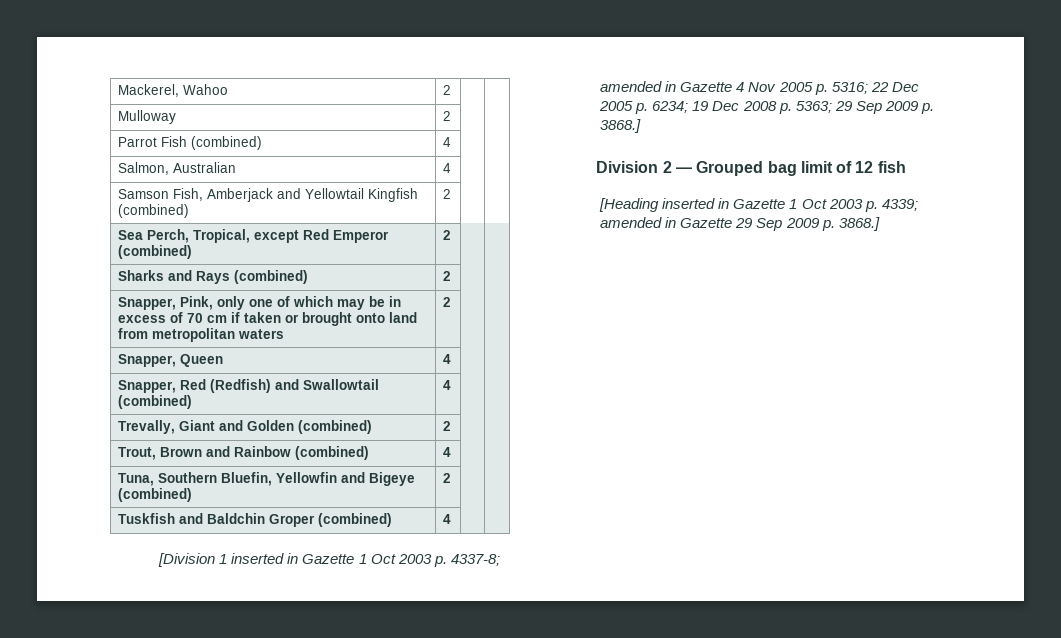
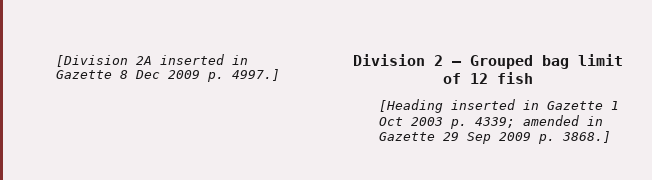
[118,84,229,97] [443,85,452,95] [118,110,177,124] [443,111,452,121] [118,136,263,150] [443,137,452,147] [118,162,237,175] [443,163,452,173] [118,188,419,202] [118,204,190,218] [443,189,452,199] [118,229,390,243] [118,245,193,259] [443,230,452,240] [118,270,309,284] [443,271,452,281] [118,296,402,310] [118,312,418,326] [118,328,285,342] [443,297,452,307] [118,354,224,367] [443,354,452,364] [118,379,380,393] [118,395,193,409] [443,380,452,390] [118,420,373,434] [443,421,452,431] [118,446,370,460] [443,447,452,457] [118,472,416,486] [118,488,193,502] [443,473,452,483] [118,513,393,527] [443,514,452,524] [158,553,500,567] [600,81,919,95] [599,101,934,114] [600,119,642,133] Mackerel, Wahoo | 2 | | // Mulloway | 2 | | // Parrot Fish (combined) | 4 | | // Salmon, Australian | 4 | | // Samson Fish, Amberjack and Yellowtail Kingfish (combined) | 2 | | // Sea Perch, Tropical, except Red Emperor (combined) | 2 | | // Sharks and Rays (combined) | 2 | | // Snapper, Pink, only one of which may be in excess of 70 cm if taken or brought onto land from metropolitan waters | 2 | | // Snapper, Queen | 4 | | // Snapper, Red (Redfish) and Swallowtail (combined) | 4 | | // Trevally, Giant and Golden (combined) | 2 | | // Trout, Brown and Rainbow (combined) | 4 | | // Tuna, Southern Bluefin, Yellowfin and Bigeye (combined) | 2 | | // Tuskfish and Baldchin Groper (combined) | 4 | | // [Division 1 inserted in Gazette 1 Oct 2003 p. 4337-8; amended in Gazette 4 Nov 2005 p. 5316; 22 Dec 2005 p. 6234; 19 Dec 2008 p. 5363; 29 Sep 2009 p. 3868.] -> [55,54,248,67] [55,69,280,82] [Division 2A inserted in Gazette 8 Dec 2009 p. 4997.]

